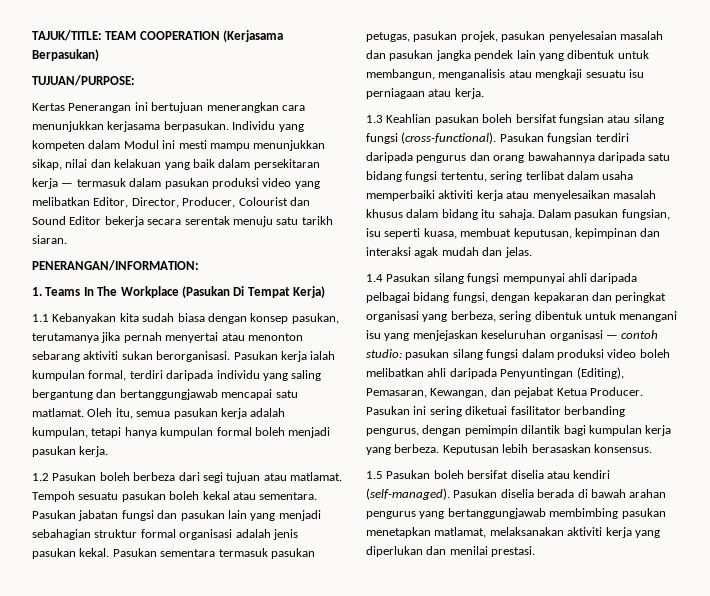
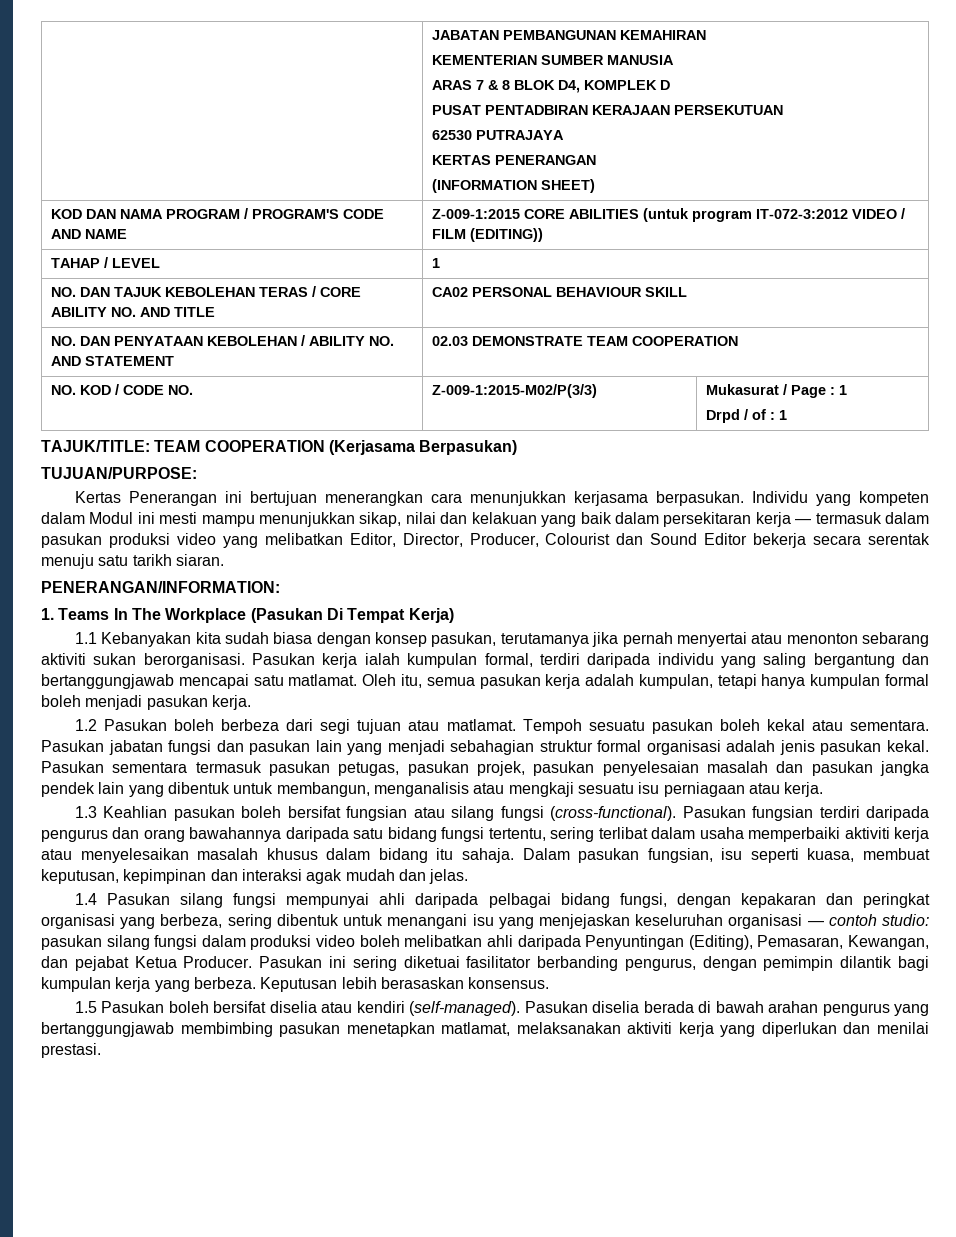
(32, 35) none -> [432,30,707,40] [432,55,675,65] [432,80,671,93] [432,105,784,115] [432,130,565,140] [432,155,597,165] [432,179,596,193] [51,208,385,219] [51,229,128,239] [432,208,906,222] [432,228,544,242] [51,257,161,268] [432,258,441,268] [51,286,362,297] [51,307,216,317] [432,287,688,297] [51,335,395,346] [51,356,175,366] [432,336,739,346] [51,384,194,395] [432,384,598,398] [706,384,848,398] [706,409,788,423] | JABATAN PEMBANGUNAN KEMAHIRAN // KEMENTERIAN SUMBER MANUSIA // ARAS 7 & 8 BLOK D4, KOMPLEK D // PUSAT PENTADBIRAN KERAJAAN PERSEKUTUAN // 62530 PUTRAJAYA // KERTAS PENERANGAN // (INFORMATION SHEET) // KOD DAN NAMA PROGRAM / PROGRAM'S CODE AND NAME | Z-009-1:2015 CORE ABILITIES (untuk program IT-072-3:2012 VIDEO / FILM (EDITING)) // TAHAP / LEVEL | 1 // NO. DAN TAJUK KEBOLEHAN TERAS / CORE ABILITY NO. AND TITLE | CA02 PERSONAL BEHAVIOUR SKILL // NO. DAN PENYATAAN KEBOLEHAN / ABILITY NO. AND STATEMENT | 02.03 DEMONSTRATE TEAM COOPERATION // NO. KOD / CODE NO. | Z-009-1:2015-M02/P(3/3) | Mukasurat / Page : 1 // Drpd / of : 1 //

